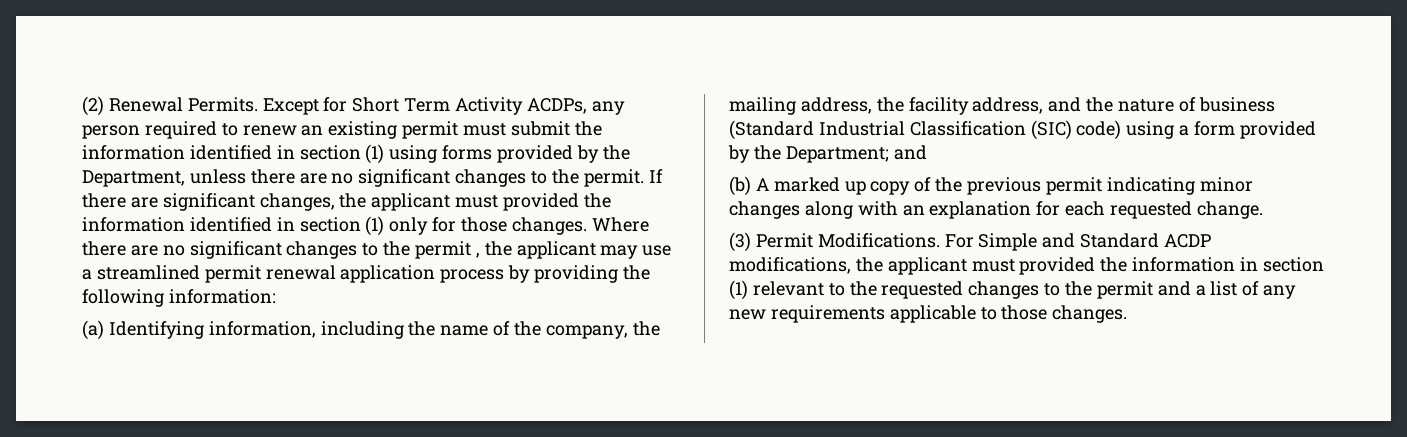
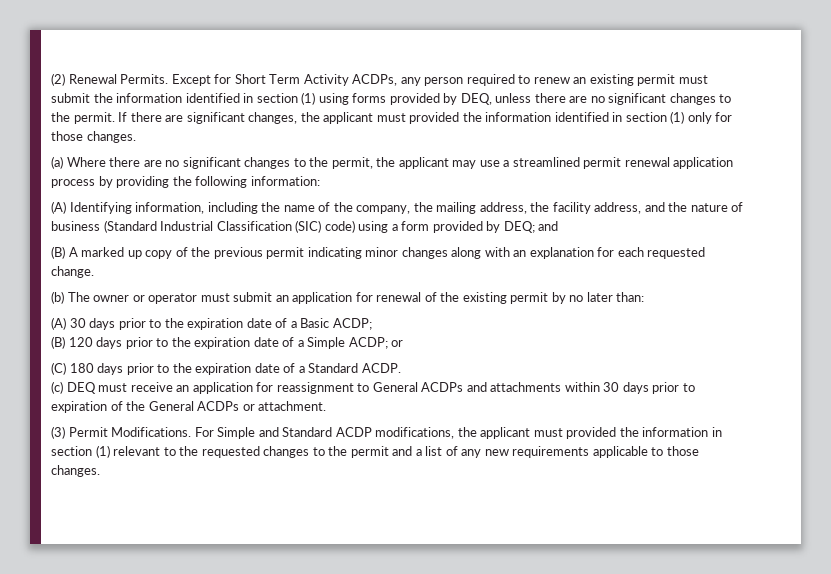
[602,145,630,160] [82,170,185,187] the Department, -> [460,93,492,105] DEQ,
(587, 226) none -> [51,156,63,169] // (a)
[415,241,480,259] permit , -> [331,157,373,169] permit,
[82,320,104,340] (a) -> [51,201,66,214] (A)
[753,145,889,163] the Department; -> [503,221,535,233] DEQ;
[729,176,751,196] (b) -> [51,246,65,259] (B)
(1263, 210) none -> [51,291,645,304] [51,317,372,330] [51,336,404,349] [51,362,401,375] [51,381,695,394] [51,401,327,413] // (b) The owner or operator must submit an application for renewal of the existing permit by no later than: // (A) 30 days prior to the expiration date of a Basic ACDP; // (B) 120 days prior to the expiration date of a Simple ACDP; or // (C) 180 days prior to the expiration date of a Standard ACDP. // (c) DEQ must receive an application for reassignment to General ACDPs and attachments within 30 days prior to expiration of the General ACDPs or attachment.

